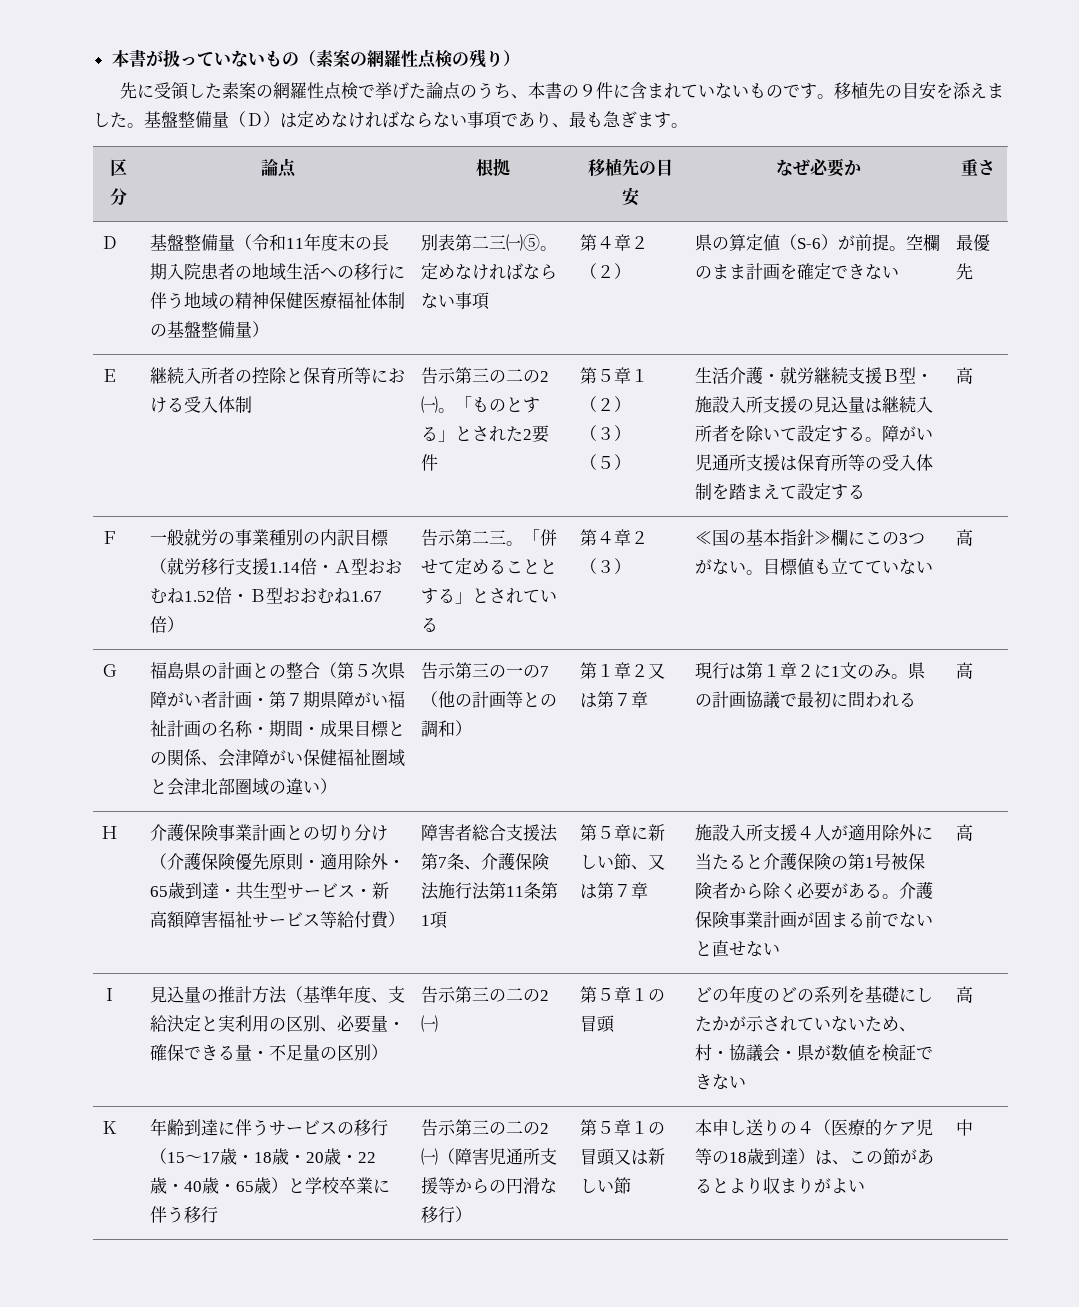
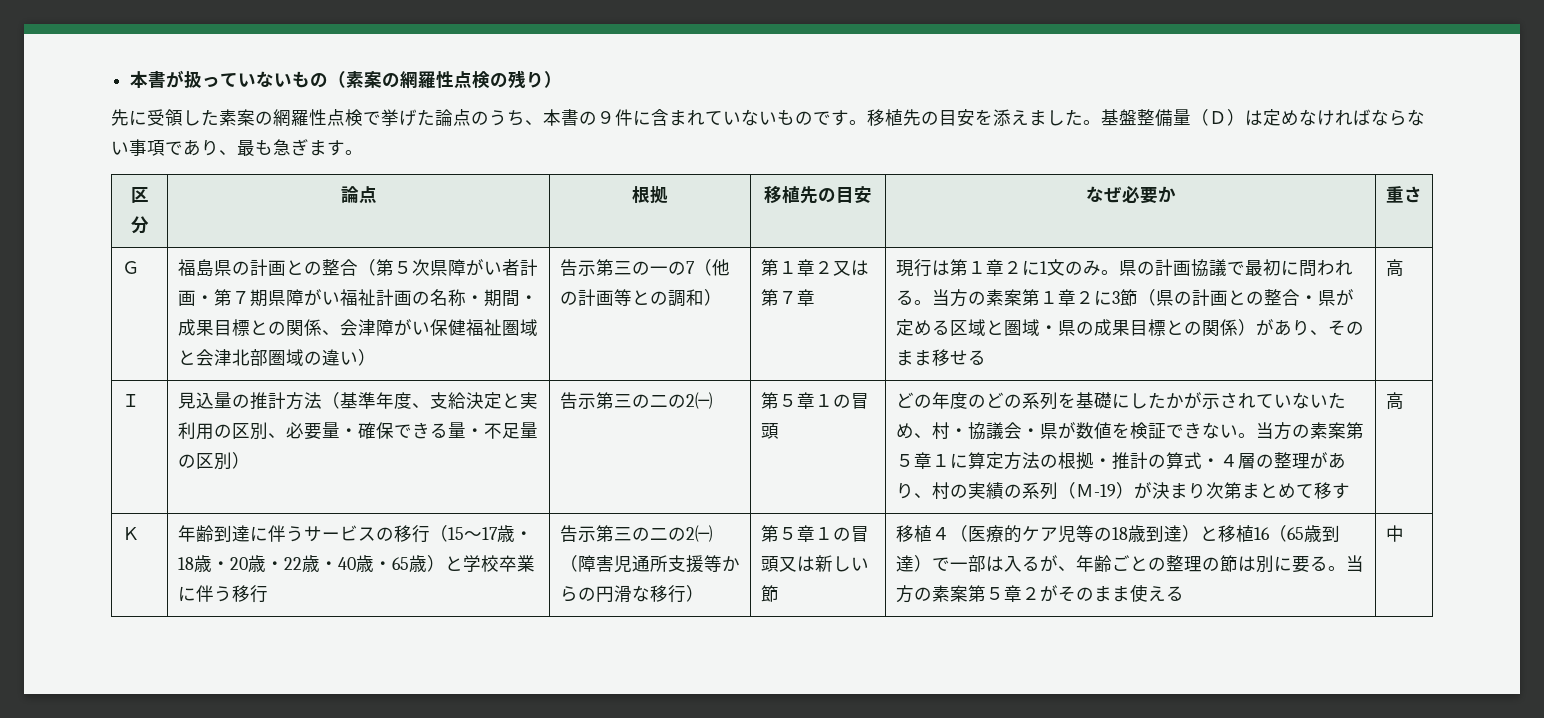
[101,236,119,249] [150,233,390,251] [150,263,406,281] [150,292,406,310] [150,321,270,338] [421,234,558,251] [421,263,558,280] [421,292,490,310] [580,234,649,251] [580,263,632,279] [695,234,941,251] [695,263,900,280] [956,234,991,251] [956,263,974,280] [101,369,119,382] [150,367,406,384] [150,396,253,413] [421,367,550,384] [421,396,541,413] [421,425,550,443] [421,454,439,471] [580,367,649,384] [580,396,632,412] [580,425,632,441] [580,454,632,470] [695,366,934,384] [695,396,934,413] [695,425,934,442] [695,454,934,471] [695,483,866,500] [956,367,974,384] [101,531,119,544] [150,528,390,546] [150,557,403,575] [150,587,383,604] [150,616,185,633] [421,529,558,546] [421,558,558,575] [421,588,558,604] [421,617,439,632] [580,529,649,546] [580,558,632,574] [695,529,926,546] [695,558,934,575] [956,529,974,546] // Ｄ | 基盤整備量（令和11年度末の長期入院患者の地域生活への移行に伴う地域の精神保健医療福祉体制の基盤整備量） | 別表第二三㈠⑤。定めなければならない事項 | 第４章２（２） | 県の算定値（S-6）が前提。空欄のまま計画を確定できない | 最優先 // Ｅ | 継続入所者の控除と保育所等における受入体制 | 告示第三の二の2㈠。「ものとする」とされた2要件 | 第５章１（２）（３）（５） | 生活介護・就労継続支援Ｂ型・施設入所支援の見込量は継続入所者を除いて設定する。障がい児通所支援は保育所等の受入体制を踏まえて設定する | 高 // Ｆ | 一般就労の事業種別の内訳目標（就労移行支援1.14倍・Ａ型おおむね1.52倍・Ｂ型おおむね1.67倍） | 告示第二三。「併せて定めることとする」とされている | 第４章２（３） | ≪国の基本指針≫欄にこの3つがない。目標値も立てていない | 高 -> (1422, 194) none
[956,662,974,679] [101,826,119,839] [150,823,389,841] [150,852,406,871] [150,882,390,900] [150,911,406,929] [421,824,559,842] [421,852,550,870] [421,882,559,900] [421,911,448,929] [580,824,666,841] [580,853,666,870] [580,882,649,899] [695,824,934,841] [695,852,926,870] [695,881,934,900] [695,911,934,928] [695,940,781,957] | 高 // Ｈ | 介護保険事業計画との切り分け（介護保険優先原則・適用除外・65歳到達・共生型サービス・新高額障害福祉サービス等給付費） | 障害者総合支援法第7条、介護保険法施行法第11条第1項 | 第５章に新しい節、又は第７章 | 施設入所支援４人が適用除外に当たると介護保険の第1号被保険者から除く必要がある。介護保険事業計画が固まる前でないと直せない -> [913,289,1354,307] [895,319,1364,336] [895,349,986,366] 。当方の素案第１章２に3節（県の計画との整合・県が定める区域と圏域・県の成果目標との関係）があり、そのまま移せる
(747, 1082) none -> [1237,422,1364,440] [895,452,1346,470] [895,482,1350,500] 。当方の素案第５章１に算定方法の根拠・推計の算式・４層の整理があり、村の実績の系列（Ｍ-19）が決まり次第まとめて移す
[695,1119,798,1136] 本申し送りの -> [895,525,932,542] 移植
[815,1148,935,1165] [695,1177,866,1194] は、この節があるとより収まりがよい -> [1199,525,1340,542] [895,555,1364,573] [895,584,1184,603] と移植16（65歳到達）で一部は入るが、年齢ごとの整理の節は別に要る。当方の素案第５章２がそのまま使える

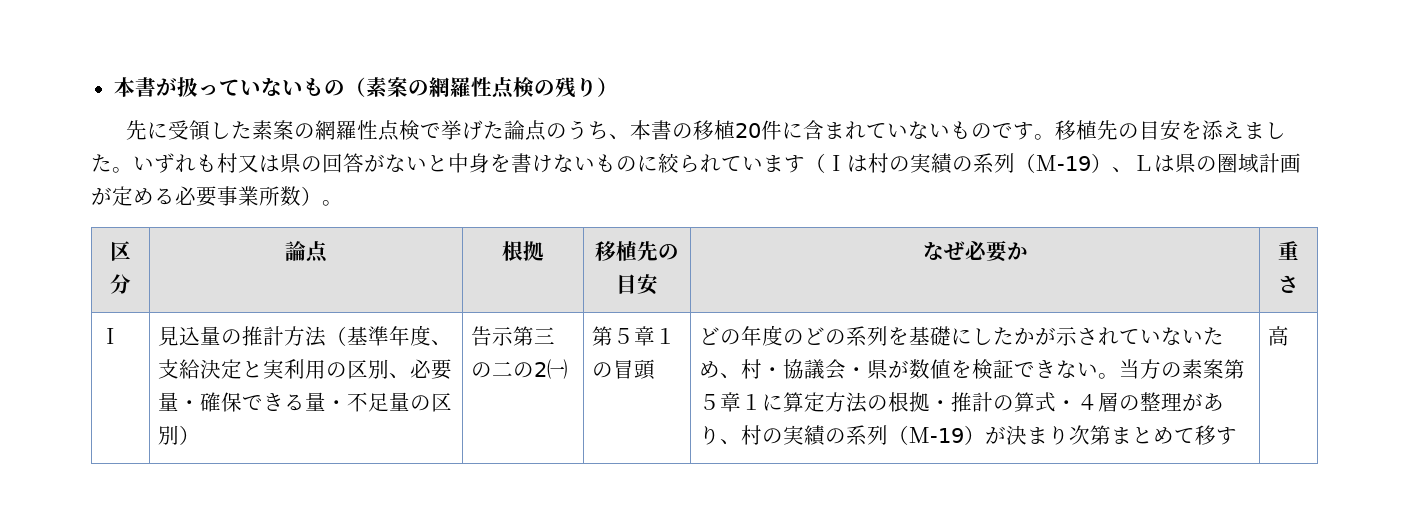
[597,111,615,124] ９ -> [692,120,761,140] 移植20
[1101,109,1425,127] [111,139,345,156] 基盤整備量（Ｄ）は定めなければならない事項であり、最も急ぎます -> [133,153,1301,174] [91,186,322,207] いずれも村又は県の回答がないと中身を書けないものに絞られています（Ｉは村の実績の系列（Ｍ-19）、Ｌは県の圏域計画が定める必要事業所数）
[121,261,140,274] [177,259,538,277] [177,289,538,307] [177,319,538,336] [177,349,376,366] [559,259,730,276] [559,289,722,307] [760,259,869,276] [760,289,815,306] [895,259,1353,277] [895,289,1354,307] [895,319,1364,336] [895,349,986,366] [1385,259,1404,277] // Ｇ | 福島県の計画との整合（第５次県障がい者計画・第７期県障がい福祉計画の名称・期間・成果目標との関係、会津障がい保健福祉圏域と会津北部圏域の違い） | 告示第三の一の7（他の計画等との調和） | 第１章２又は第７章 | 現行は第１章２に1文のみ。県の計画協議で最初に問われる。当方の素案第１章２に3節（県の計画との整合・県が定める区域と圏域・県の成果目標との関係）があり、そのまま移せる | 高 -> (1299, 284) none
[121,527,140,540] [177,525,533,543] [177,555,535,572] [177,585,268,603] [559,525,713,542] [559,555,740,573] [559,585,704,603] [760,525,869,542] [760,555,869,572] [760,585,779,602] [895,525,1340,543] [895,555,1364,573] [895,584,1184,603] [1385,525,1404,542] // Ｋ | 年齢到達に伴うサービスの移行（15～17歳・18歳・20歳・22歳・40歳・65歳）と学校卒業に伴う移行 | 告示第三の二の2㈠（障害児通所支援等からの円滑な移行） | 第５章１の冒頭又は新しい節 | 移植４（医療的ケア児等の18歳到達）と移植16（65歳到達）で一部は入るが、年齢ごとの整理の節は別に要る。当方の素案第５章２がそのまま使える | 中 -> (1289, 336) none

